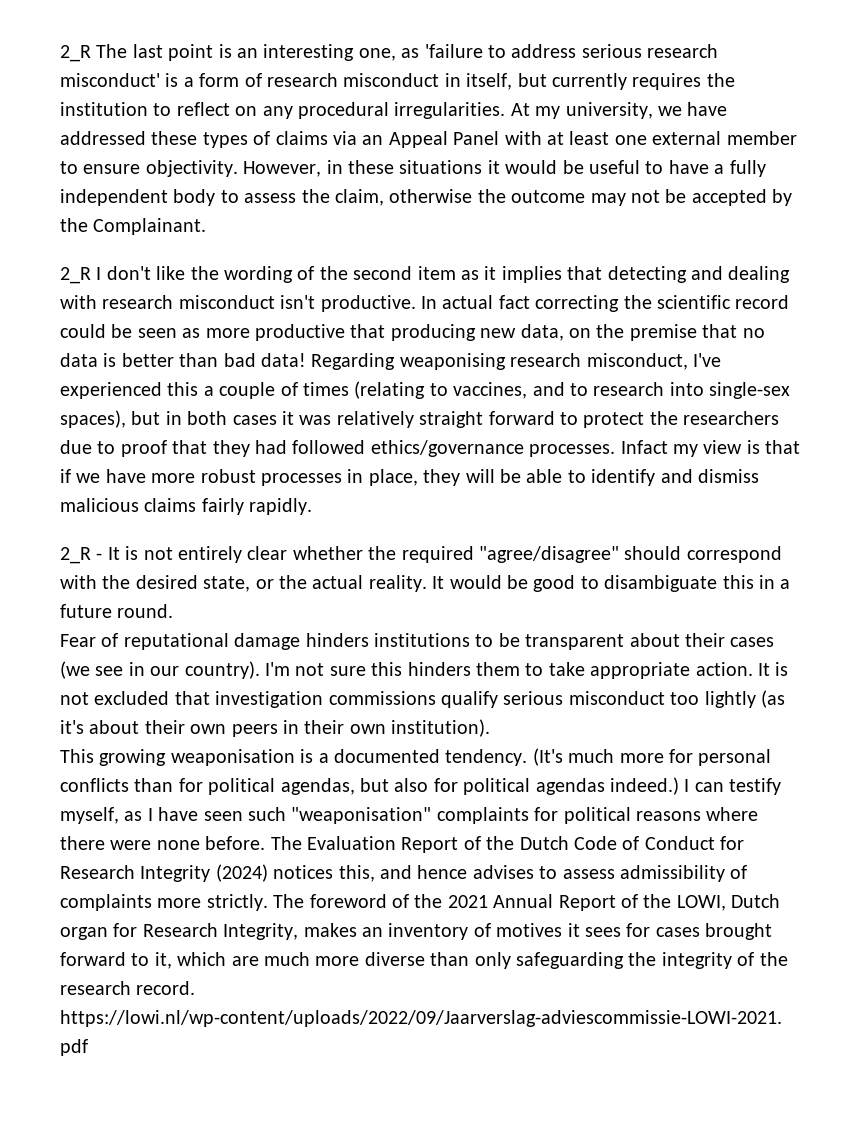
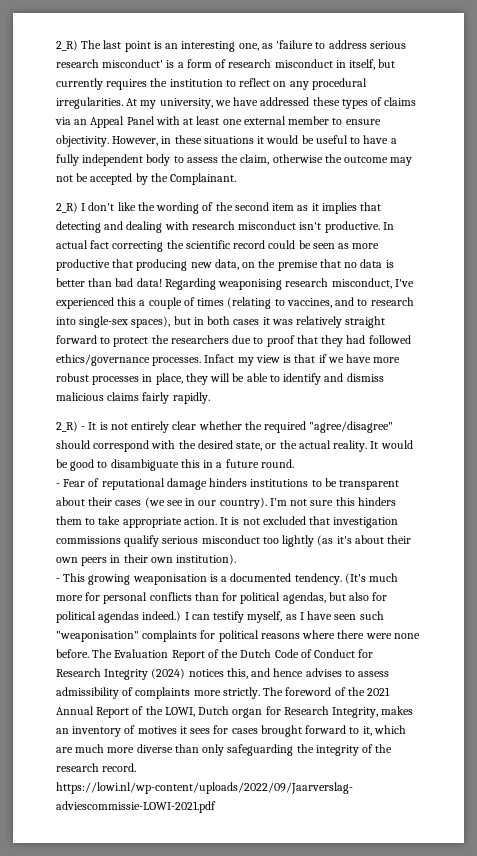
[60,45,91,62] 2_R -> [56,40,78,51] 2_R)
[60,267,91,284] 2_R -> [56,202,78,213] 2_R)
[60,547,91,564] 2_R -> [56,421,78,432] 2_R)
(174, 611) none -> [56,483,60,487] -
(491, 728) none -> [56,578,60,582] -

